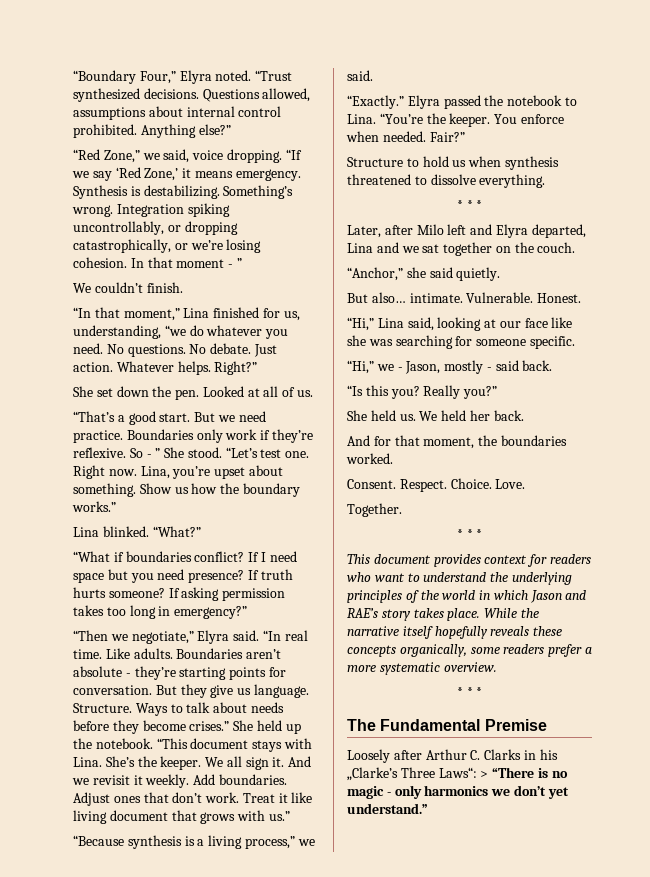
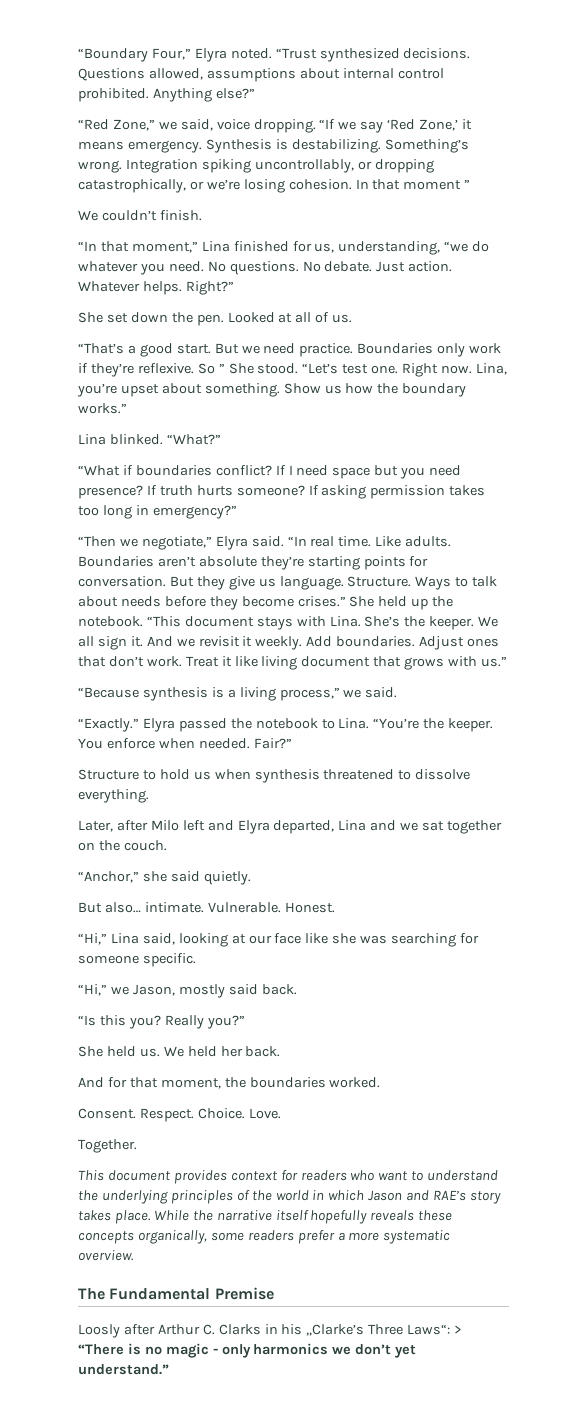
[228,264,234,268] - -> (462, 185) none
[146,454,152,458] - -> (215, 368) none
[125,673,131,677] - -> (257, 561) none
[456,200,483,210] // * * * -> (149, 796) none
[397,367,403,371] - -> (129, 990) none
[486,367,492,371] - -> (225, 991) none
[456,529,483,539] // * * * -> (137, 1146) none
[456,687,483,697] // * * * -> (134, 1255) none
[347,749,390,763] Loosely -> [78,1324,120,1338] Loosly

